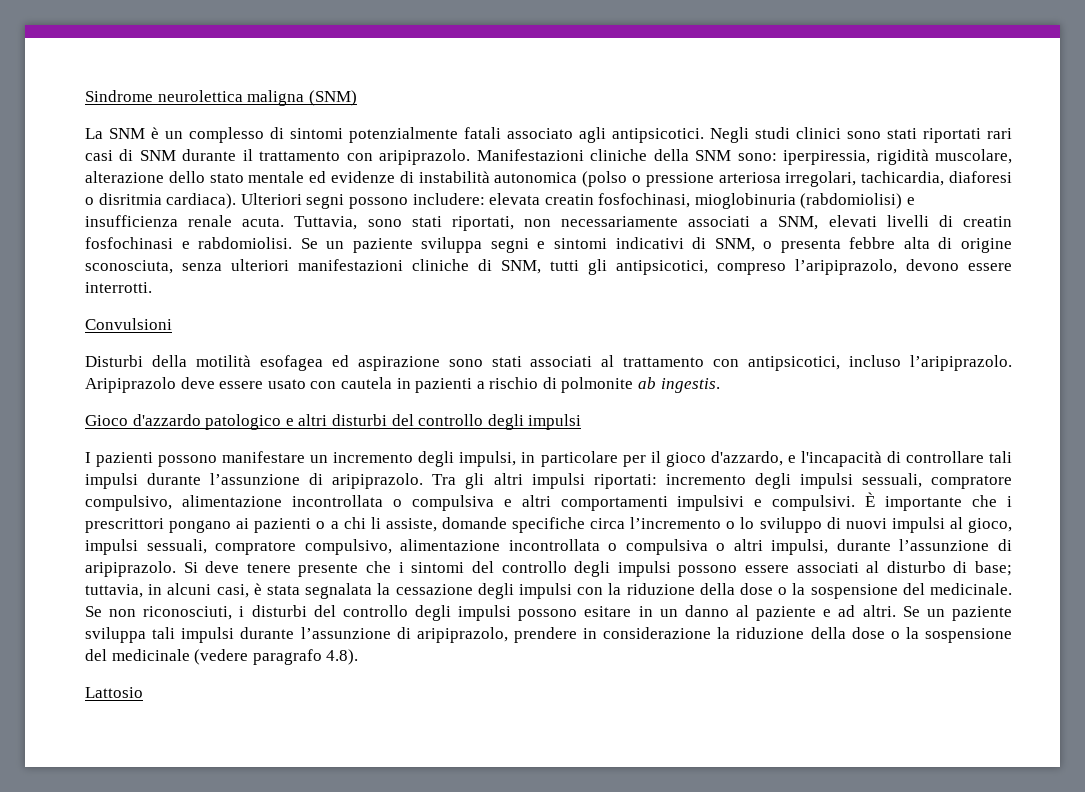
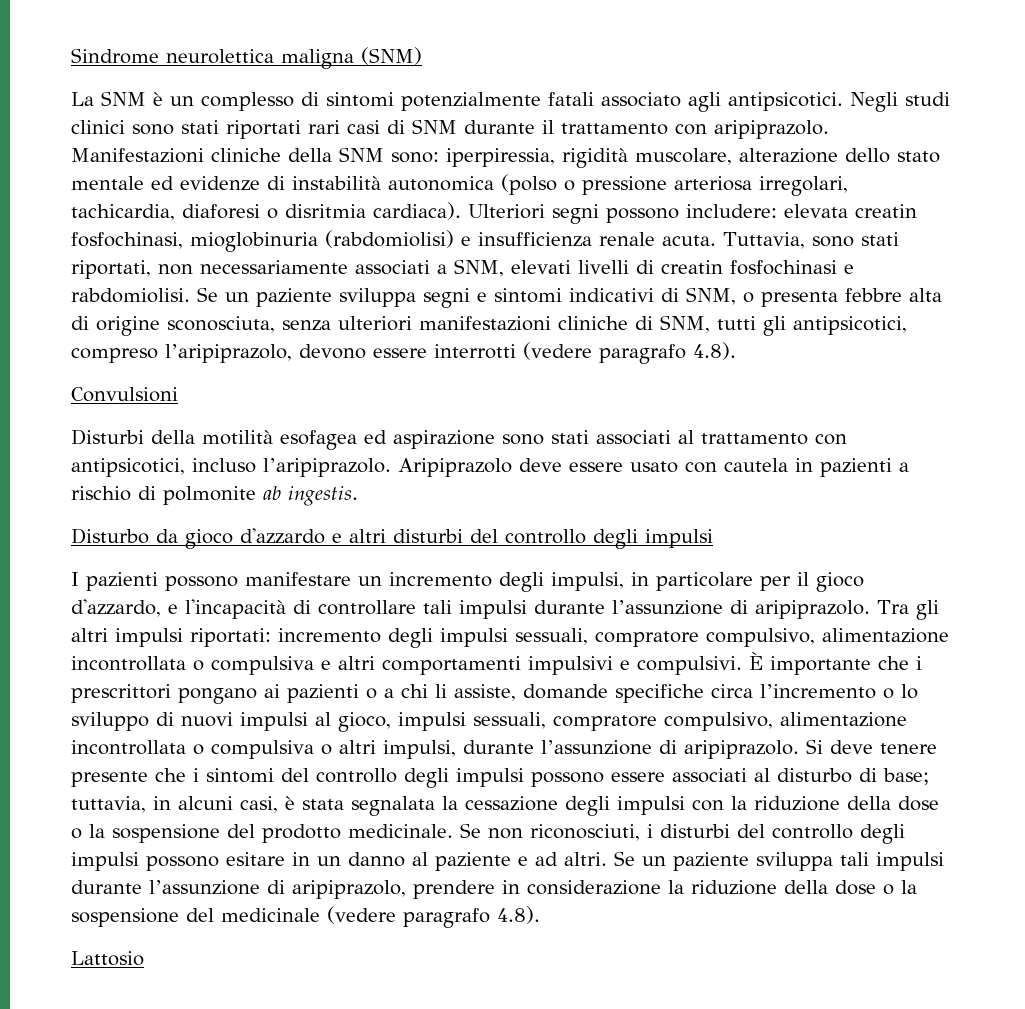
[85,282,152,293] interrotti. -> [434,342,736,364] interrotti (vedere paragrafo 4.8).
[85,414,282,430] Gioco d'azzardo patologico -> [71,528,325,549] Disturbo da gioco d'azzardo
(925, 589) none -> [262,824,341,843] prodotto

